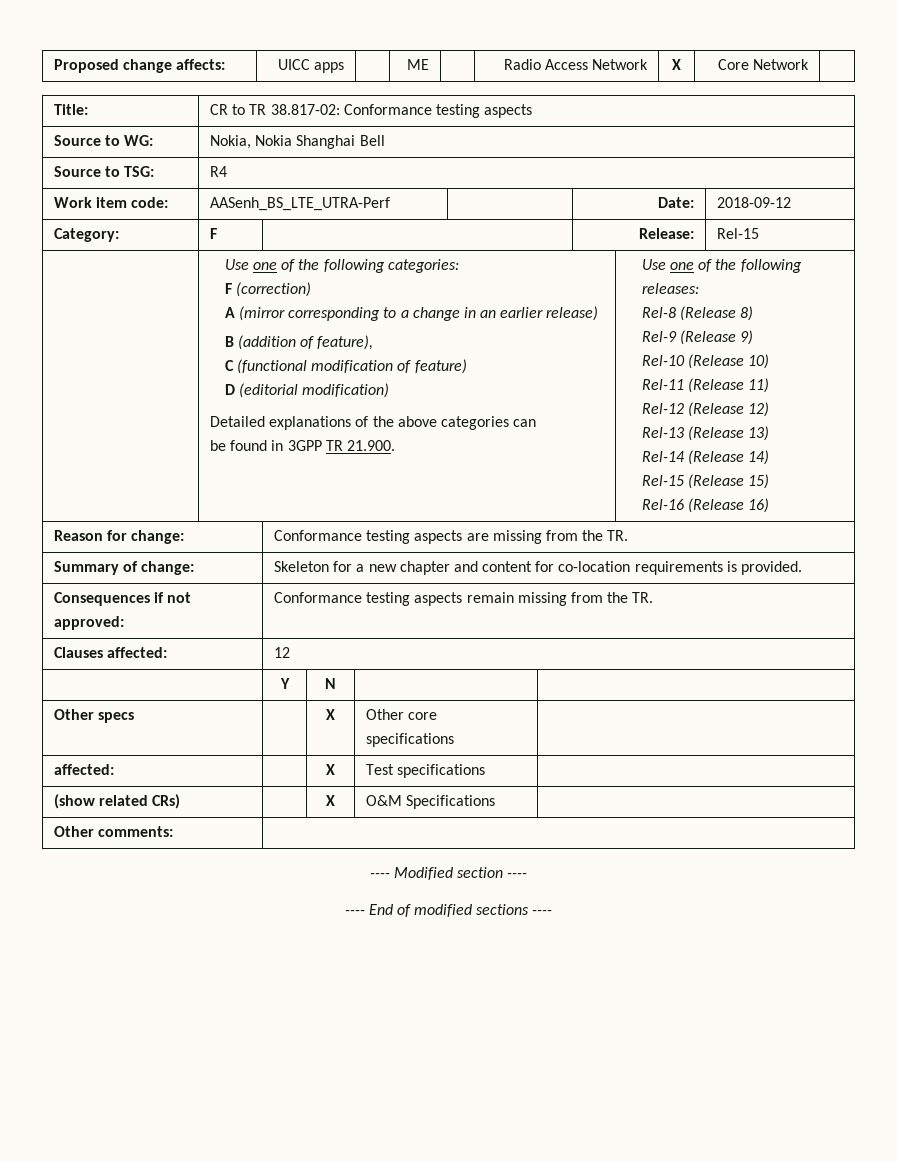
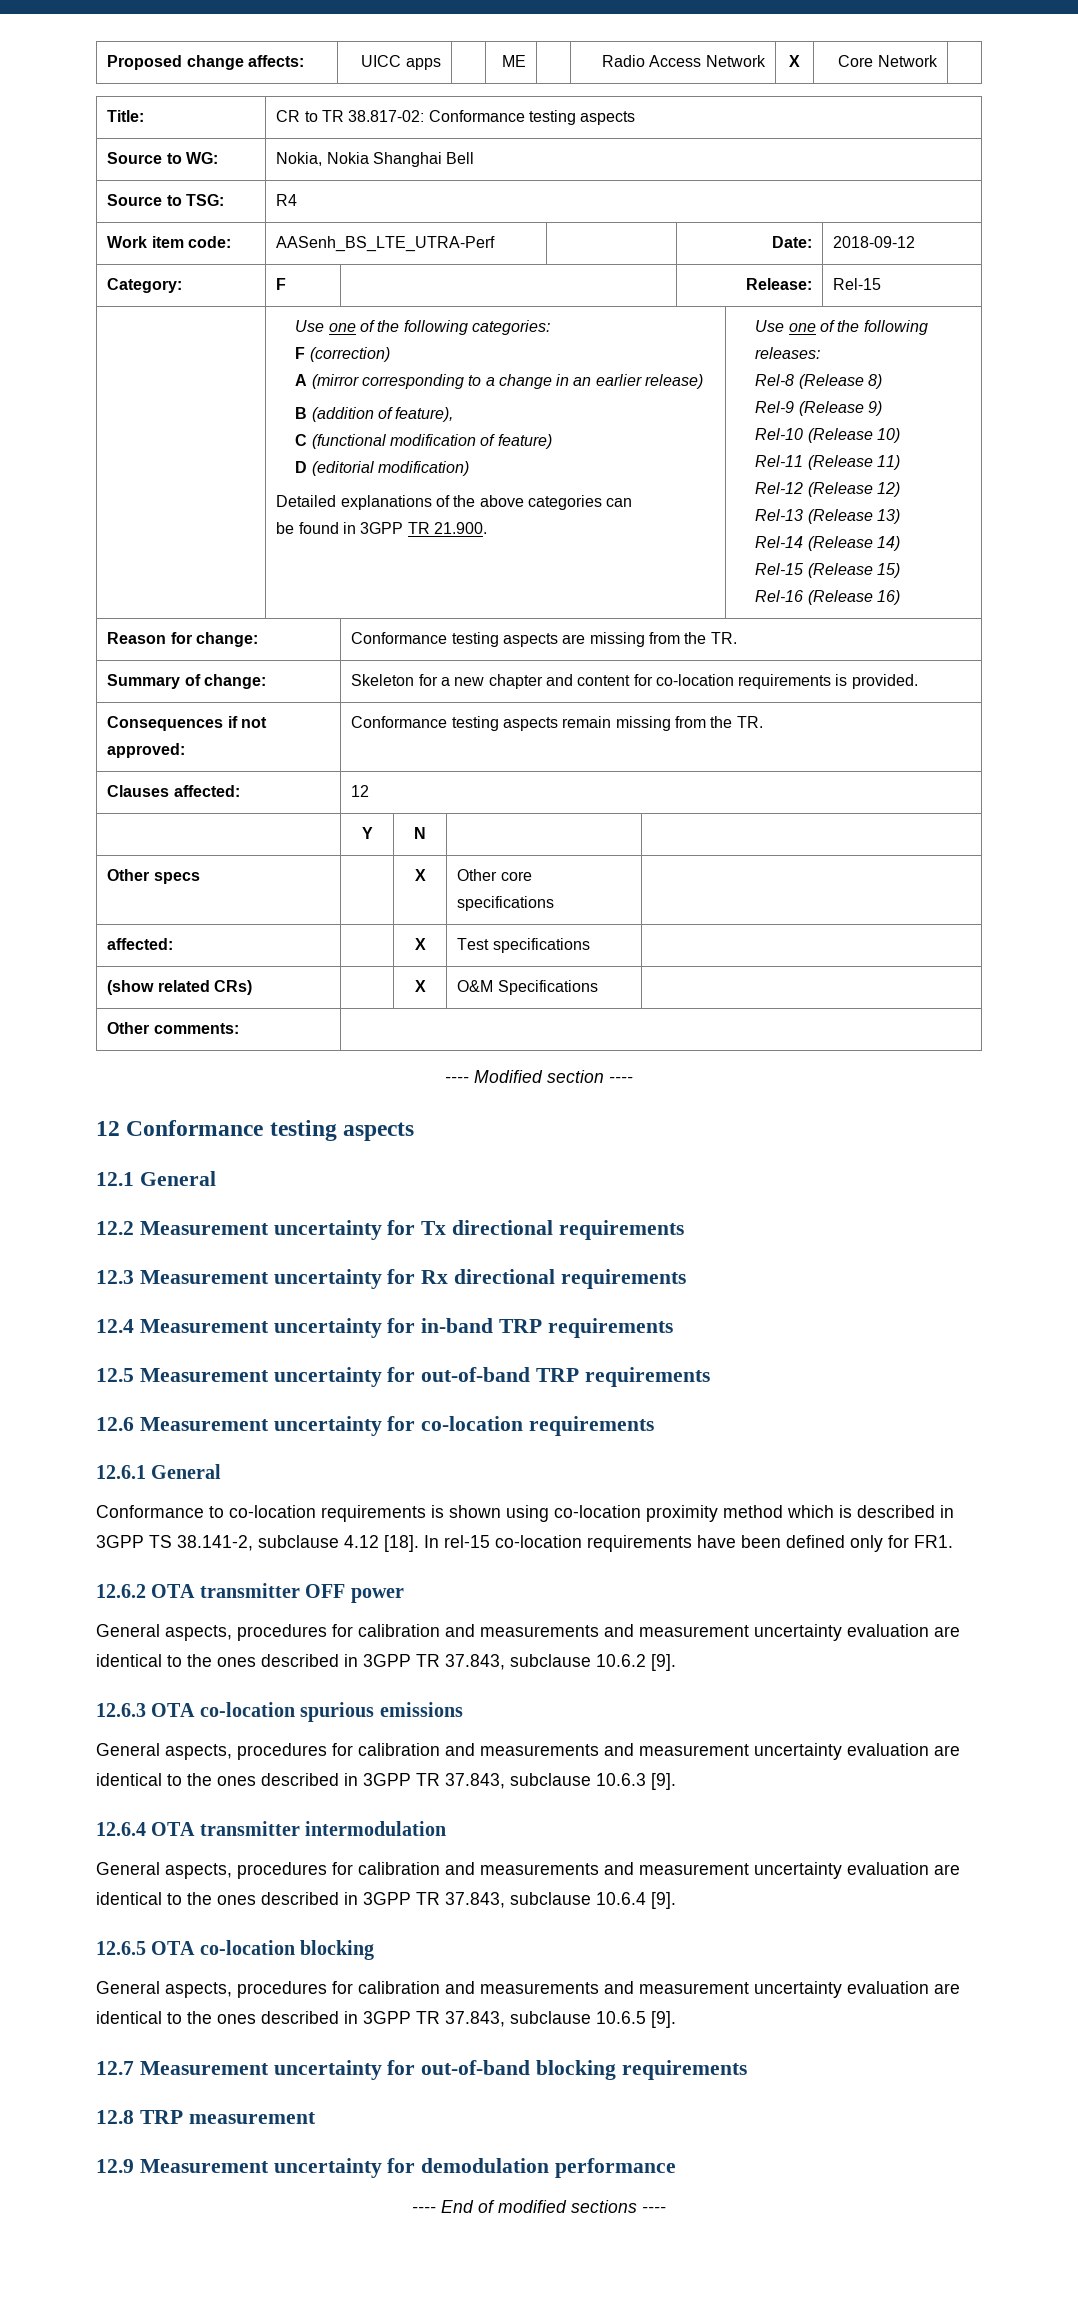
(528, 875) none -> [96,1120,415,1141] [96,1171,216,1186] [96,1220,684,1240] [96,1269,686,1289] [96,1318,673,1338] [96,1367,710,1387] [96,1416,655,1436] [96,1464,222,1479] [96,1505,954,1522] [96,1535,953,1552] [96,1583,404,1603] [96,1624,960,1641] [96,1654,676,1671] [96,1702,463,1722] [96,1743,960,1760] [96,1773,676,1790] [96,1821,447,1836] [96,1862,960,1879] [96,1892,676,1909] [96,1940,375,1960] [96,1981,960,1998] [96,2011,676,2028] [96,2060,747,2080] [96,2110,316,2124] [96,2158,677,2178] // 12 Conformance testing aspects // 12.1 General // 12.2 Measurement uncertainty for Tx directional requirements // 12.3 Measurement uncertainty for Rx directional requirements // 12.4 Measurement uncertainty for in-band TRP requirements // 12.5 Measurement uncertainty for out-of-band TRP requirements // 12.6 Measurement uncertainty for co-location requirements // 12.6.1 General // Conformance to co-location requirements is shown using co-location proximity method which is described in 3GPP TS 38.141-2, subclause 4.12 [18]. In rel-15 co-location requirements have been defined only for FR1. // 12.6.2 OTA transmitter OFF power // General aspects, procedures for calibration and measurements and measurement uncertainty evaluation are identical to the ones described in 3GPP TR 37.843, subclause 10.6.2 [9]. // 12.6.3 OTA co-location spurious emissions // General aspects, procedures for calibration and measurements and measurement uncertainty evaluation are identical to the ones described in 3GPP TR 37.843, subclause 10.6.3 [9]. // 12.6.4 OTA transmitter intermodulation // General aspects, procedures for calibration and measurements and measurement uncertainty evaluation are identical to the ones described in 3GPP TR 37.843, subclause 10.6.4 [9]. // 12.6.5 OTA co-location blocking // General aspects, procedures for calibration and measurements and measurement uncertainty evaluation are identical to the ones described in 3GPP TR 37.843, subclause 10.6.5 [9]. // 12.7 Measurement uncertainty for out-of-band blocking requirements // 12.8 TRP measurement // 12.9 Measurement uncertainty for demodulation performance

